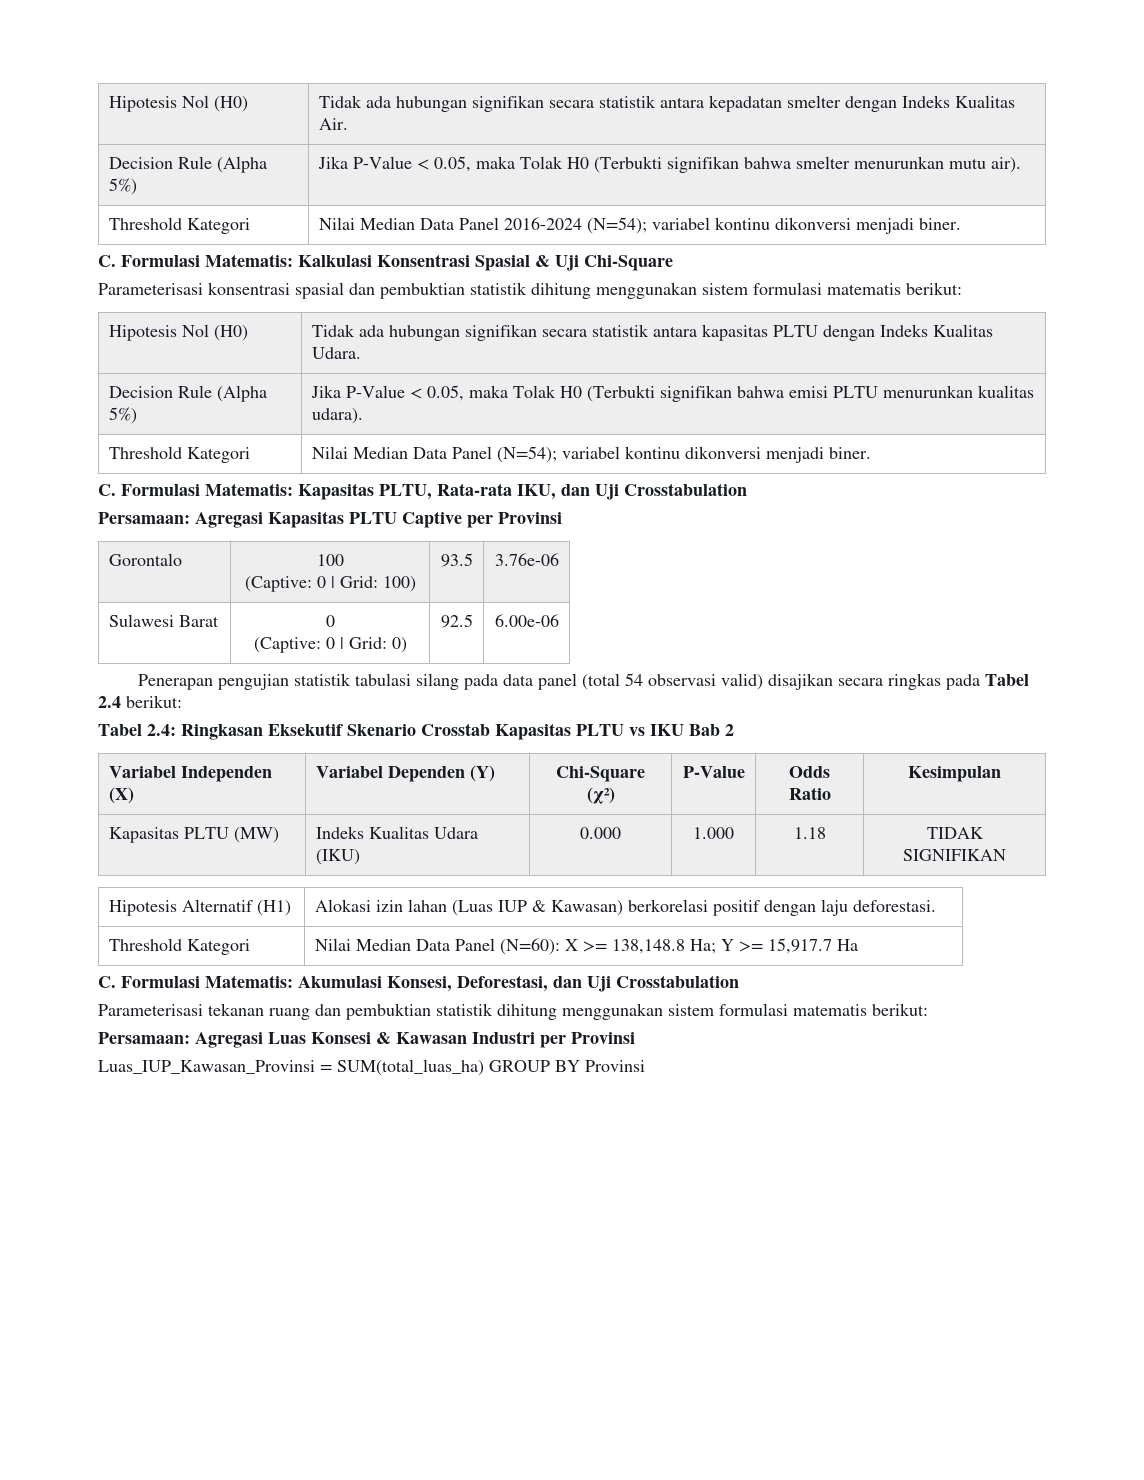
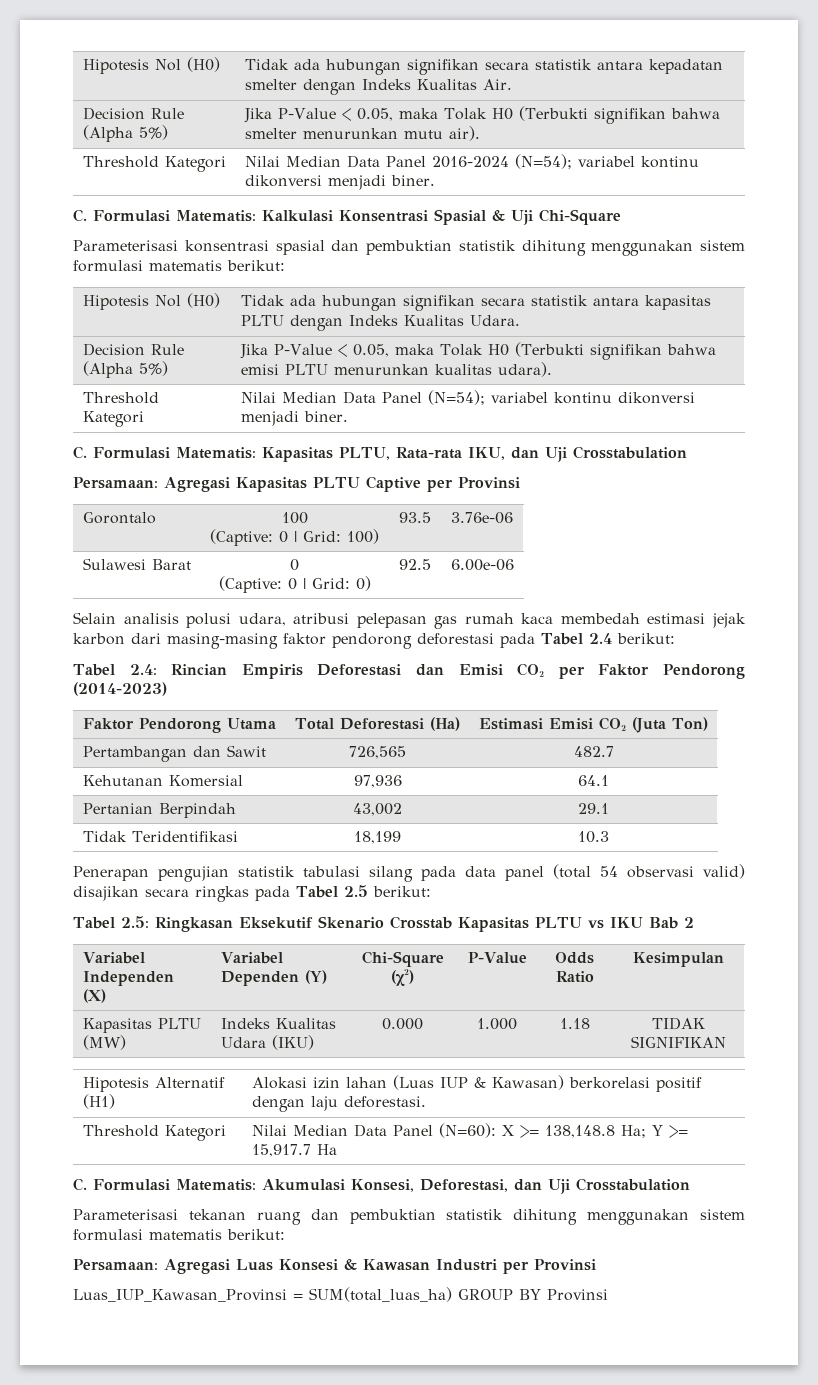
(559, 620) none -> [73,612,746,629] [73,633,675,649] [73,663,745,679] [73,682,167,696] [82,718,276,733] [295,717,460,731] [479,717,709,733] [82,745,266,762] [349,746,406,759] [573,746,614,757] [82,775,243,787] [353,775,402,788] [578,775,609,786] [82,803,236,818] [353,803,402,816] [578,803,609,814] [82,831,238,842] [354,831,401,844] [578,831,609,843] // Selain analisis polusi udara, atribusi pelepasan gas rumah kaca membedah estimasi jejak karbon dari masing-masing faktor pendorong deforestasi pada Tabel 2.4 berikut: // Tabel 2.4: Rincian Empiris Deforestasi dan Emisi CO₂ per Faktor Pendorong (2014-2023) // Faktor Pendorong Utama | Total Deforestasi (Ha) | Estimasi Emisi CO₂ (Juta Ton) // Pertambangan dan Sawit | 726,565 | 482.7 // Kehutanan Komersial | 97,936 | 64.1 // Pertanian Berpindah | 43,002 | 29.1 // Tidak Teridentifikasi | 18,199 | 10.3
[98,695,182,708] [98,724,176,736] 2.4 berikut: // Tabel 2.4: -> [343,885,431,897] [73,916,149,929] 2.5 berikut: // Tabel 2.5:

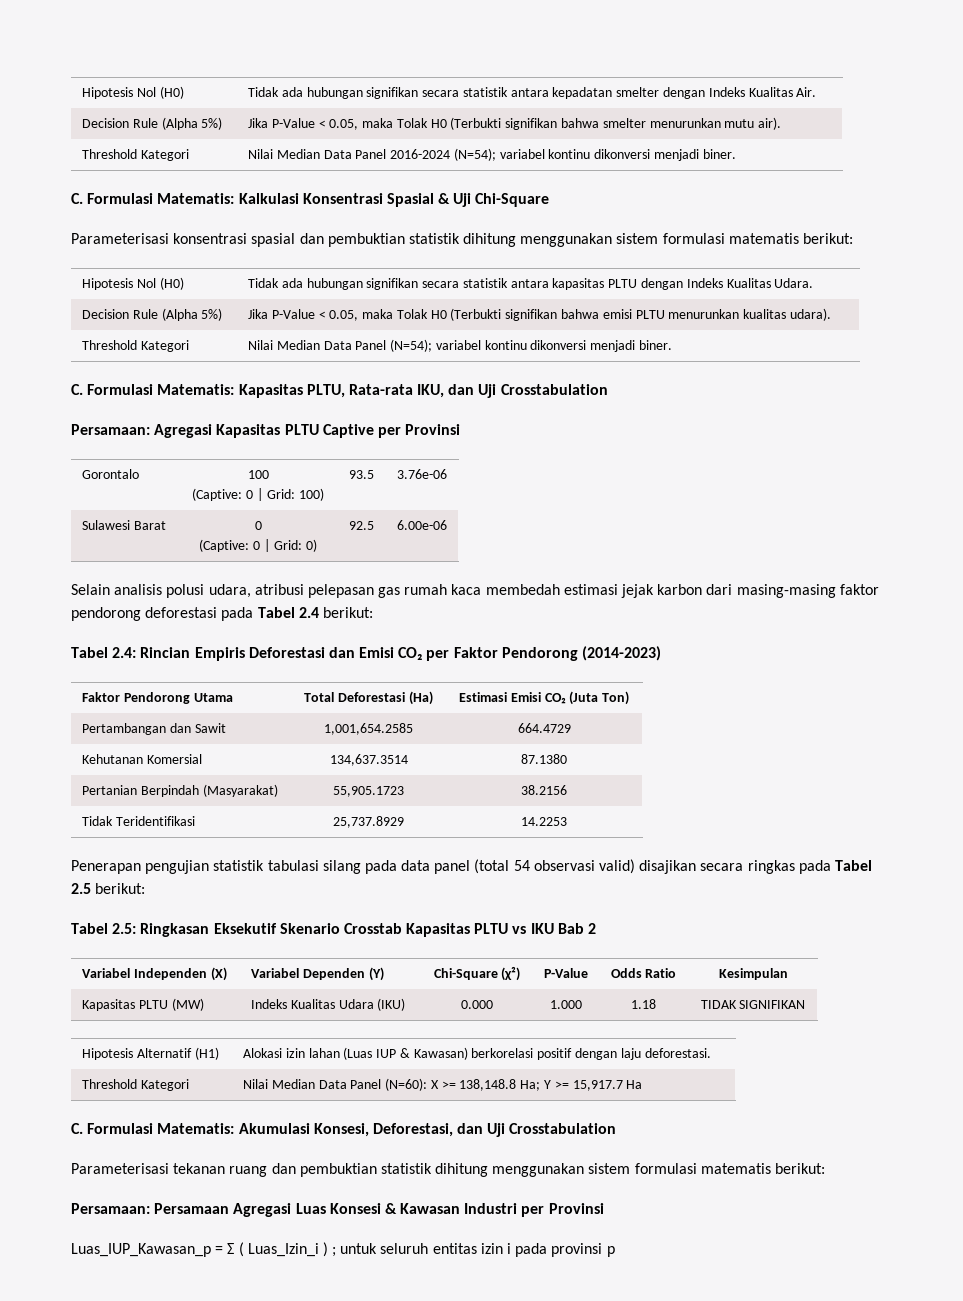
[349,746,406,759] [573,746,614,757] 726,565 | 482.7 -> [324,723,413,735] [517,723,571,733] 1,001,654.2585 | 664.4729
[353,775,402,788] [578,775,609,786] 97,936 | 64.1 -> [329,754,408,766] [521,754,567,764] 134,637.3514 | 87.1380
[353,803,402,816] [578,803,609,814] | 43,002 | 29.1 -> [202,784,278,797] [333,786,404,797] [521,785,567,795] (Masyarakat) | 55,905.1723 | 38.2156
[354,831,401,844] [578,831,609,843] 18,199 | 10.3 -> [333,816,404,828] [521,817,567,826] 25,737.8929 | 14.2253
(158, 1265) none -> [154,1203,230,1214] Persamaan
[73,1287,608,1302] Luas_IUP_Kawasan_Provinsi = SUM(total_luas_ha) GROUP BY Provinsi -> [71,1242,615,1257] Luas_IUP_Kawasan_p = Σ ( Luas_Izin_i ) ; untuk seluruh entitas izin i pada provinsi p

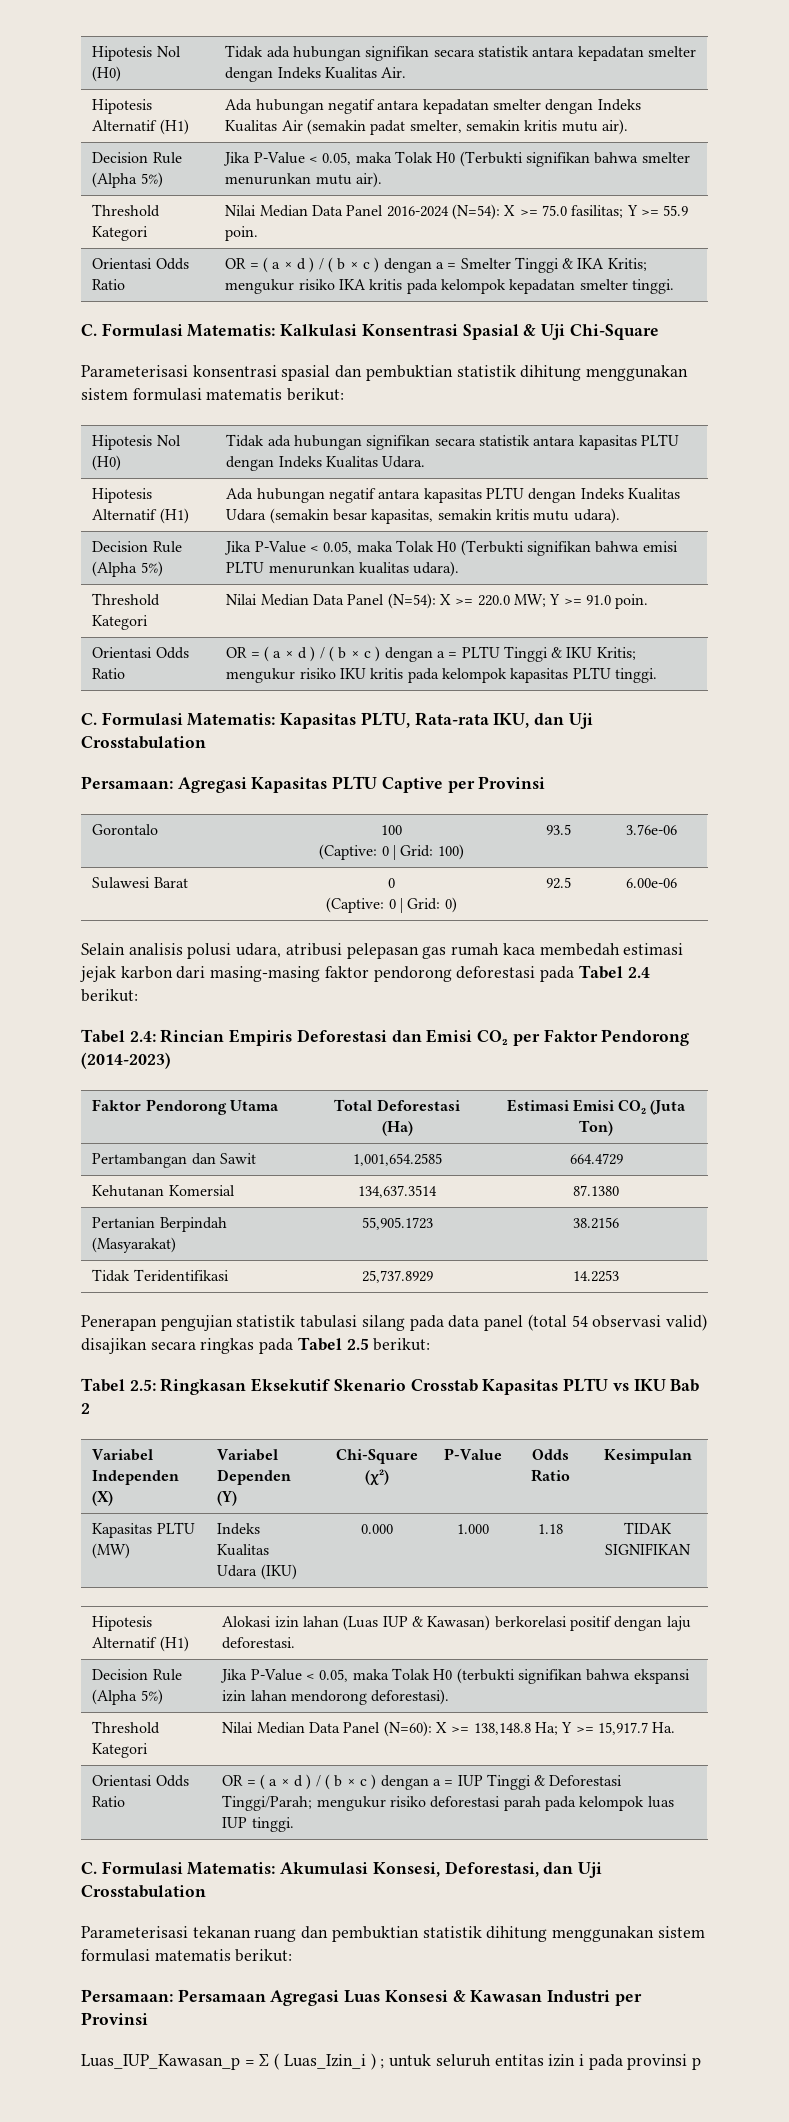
(817, 92) none -> [92,99,153,114] [92,119,189,135] [225,99,641,114] [225,119,628,135] // Hipotesis Alternatif (H1) | Ada hubungan negatif antara kepadatan smelter dengan Indeks Kualitas Air (semakin padat smelter, semakin kritis mutu air).
[453,148,736,161] (N=54); variabel kontinu dikonversi menjadi biner. -> [451,204,689,220] [225,226,259,241] [92,258,189,270] [92,279,126,290] [225,257,647,273] [225,279,674,294] (N=54): X >= 75.0 fasilitas; Y >= 55.9 poin. // Orientasi Odds Ratio | OR = ( a × d ) / ( b × c ) dengan a = Smelter Tinggi & IKA Kritis; mengukur risiko IKA kritis pada kelompok kepadatan smelter tinggi.
(814, 283) none -> [92,488,153,503] [92,508,189,524] [226,487,680,503] [226,508,620,524] // Hipotesis Alternatif (H1) | Ada hubungan negatif antara kapasitas PLTU dengan Indeks Kualitas Udara (semakin besar kapasitas, semakin kritis mutu udara).
[390,339,672,352] (N=54); variabel kontinu dikonversi menjadi biner. -> [387,593,649,609] [92,647,189,659] [92,668,126,679] [226,646,636,662] [226,667,657,683] (N=54): X >= 220.0 MW; Y >= 91.0 poin. // Orientasi Odds Ratio | OR = ( a × d ) / ( b × c ) dengan a = PLTU Tinggi & IKU Kritis; mengukur risiko IKU kritis pada kelompok kapasitas PLTU tinggi.
(711, 1053) none -> [92,1669,182,1681] [92,1689,163,1705] [220,1668,690,1684] [222,1689,450,1705] // Decision Rule (Alpha 5%) | Jika P-Value < 0.05, maka Tolak H0 (terbukti signifikan bahwa ekspansi izin lahan mendorong deforestasi).
[626,1080,643,1089] Ha -> [652,1722,676,1733] [92,1775,189,1787] [92,1796,126,1807] [222,1774,623,1790] [222,1795,674,1811] [222,1817,294,1832] Ha. // Orientasi Odds Ratio | OR = ( a × d ) / ( b × c ) dengan a = IUP Tinggi & Deforestasi Tinggi/Parah; mengukur risiko deforestasi parah pada kelompok luas IUP tinggi.

